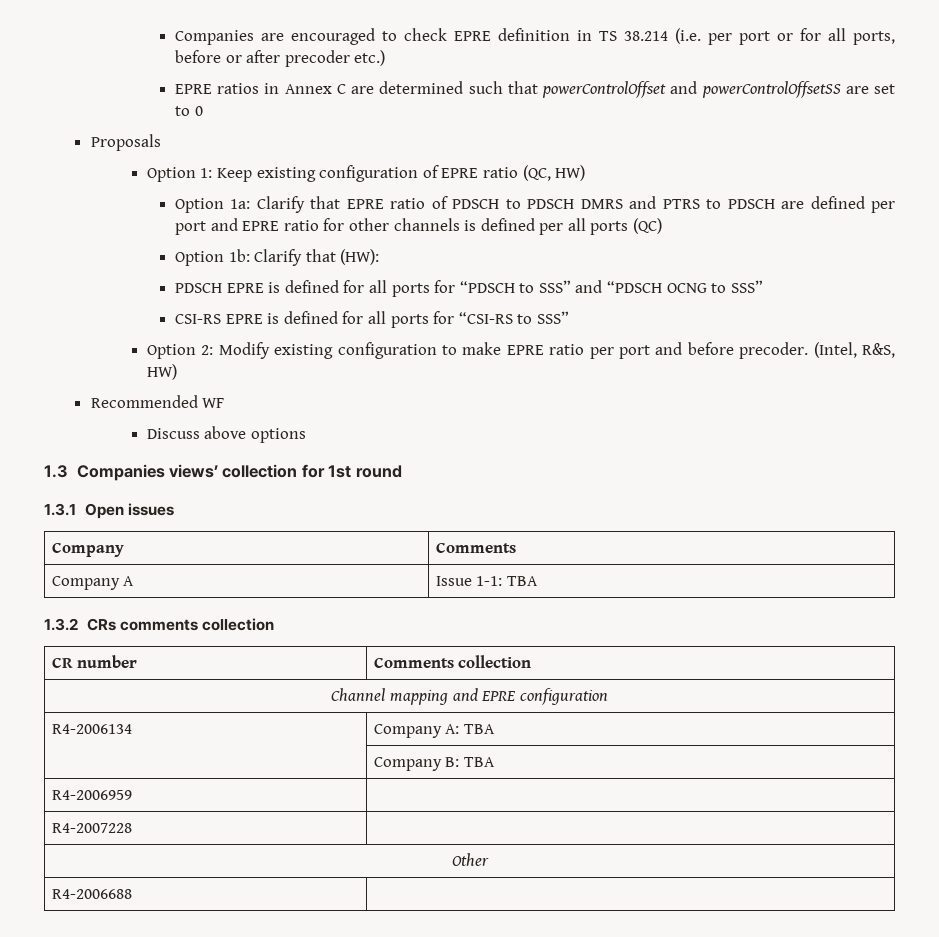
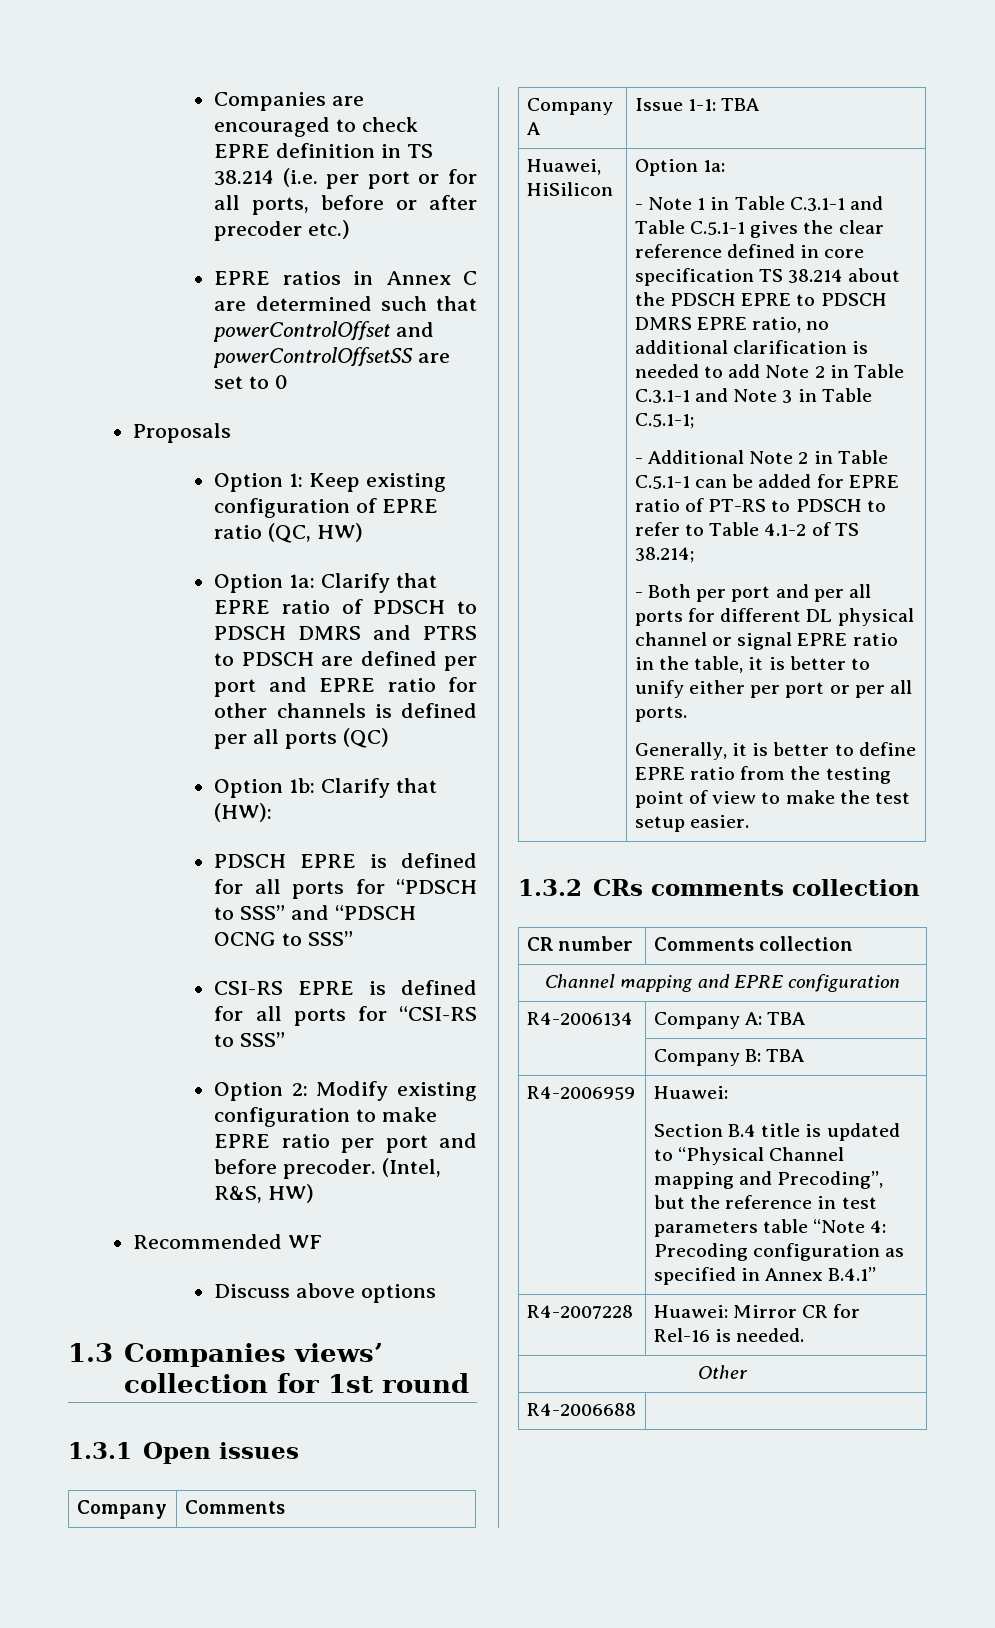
(538, 581) none -> [526,159,601,175] [526,182,613,196] [634,159,725,176] [634,196,884,211] [634,220,884,238] [634,244,865,258] [634,268,901,286] [634,292,887,306] [634,317,830,333] [634,340,869,354] [634,364,905,378] [634,388,872,403] [634,413,694,429] [634,450,888,464] [634,474,899,489] [634,498,886,512] [634,522,859,536] [634,547,694,563] [634,584,872,602] [634,608,914,626] [634,632,898,650] [634,656,871,673] [634,680,913,698] [634,706,687,722] [634,742,916,760] [634,766,891,784] [634,790,911,808] [634,815,749,832] // Huawei, HiSilicon | Option 1a: // - Note 1 in Table C.3.1-1 and Table C.5.1-1 gives the clear reference defined in core specification TS 38.214 about the PDSCH EPRE to PDSCH DMRS EPRE ratio, no additional clarification is needed to add Note 2 in Table C.3.1-1 and Note 3 in Table C.5.1-1; // - Additional Note 2 in Table C.5.1-1 can be added for EPRE ratio of PT-RS to PDSCH to refer to Table 4.1-2 of TS 38.214; // - Both per port and per all ports for different DL physical channel or signal EPRE ratio in the table, it is better to unify either per port or per all ports. // Generally, it is better to define EPRE ratio from the testing point of view to make the test setup easier.
[51,823,132,833] // R4-2007228 | -> [653,1086,728,1099] [653,1123,900,1141] [653,1147,845,1165] [653,1171,884,1189] [653,1195,877,1209] [653,1219,887,1237] [653,1243,905,1261] [653,1267,877,1285] [526,1305,633,1319] [653,1304,861,1318] [653,1328,805,1342] Huawei: // Section B.4 title is updated to “Physical Channel mapping and Precoding”, but the reference in test parameters table “Note 4: Precoding configuration as specified in Annex B.4.1” // R4-2007228 | Huawei: Mirror CR for Rel-16 is needed.

